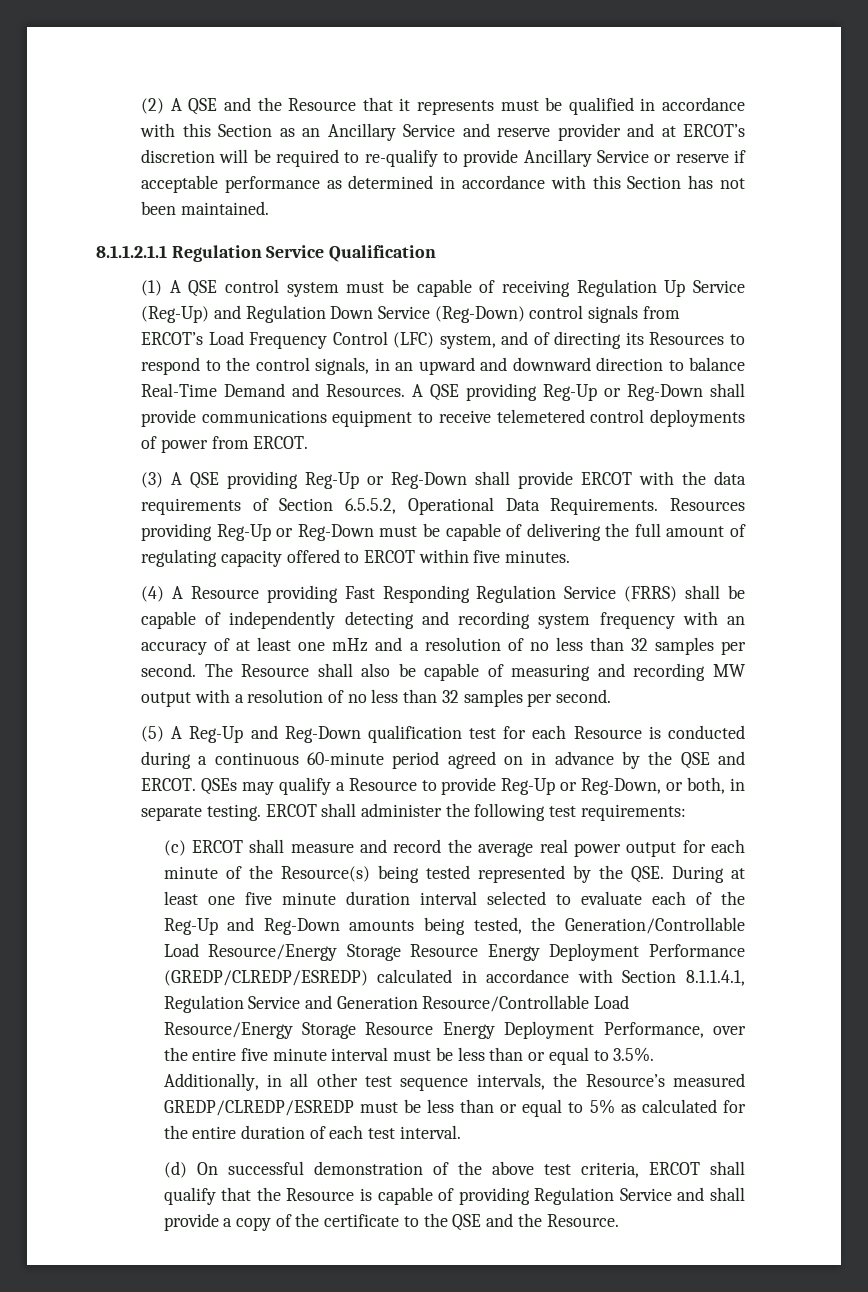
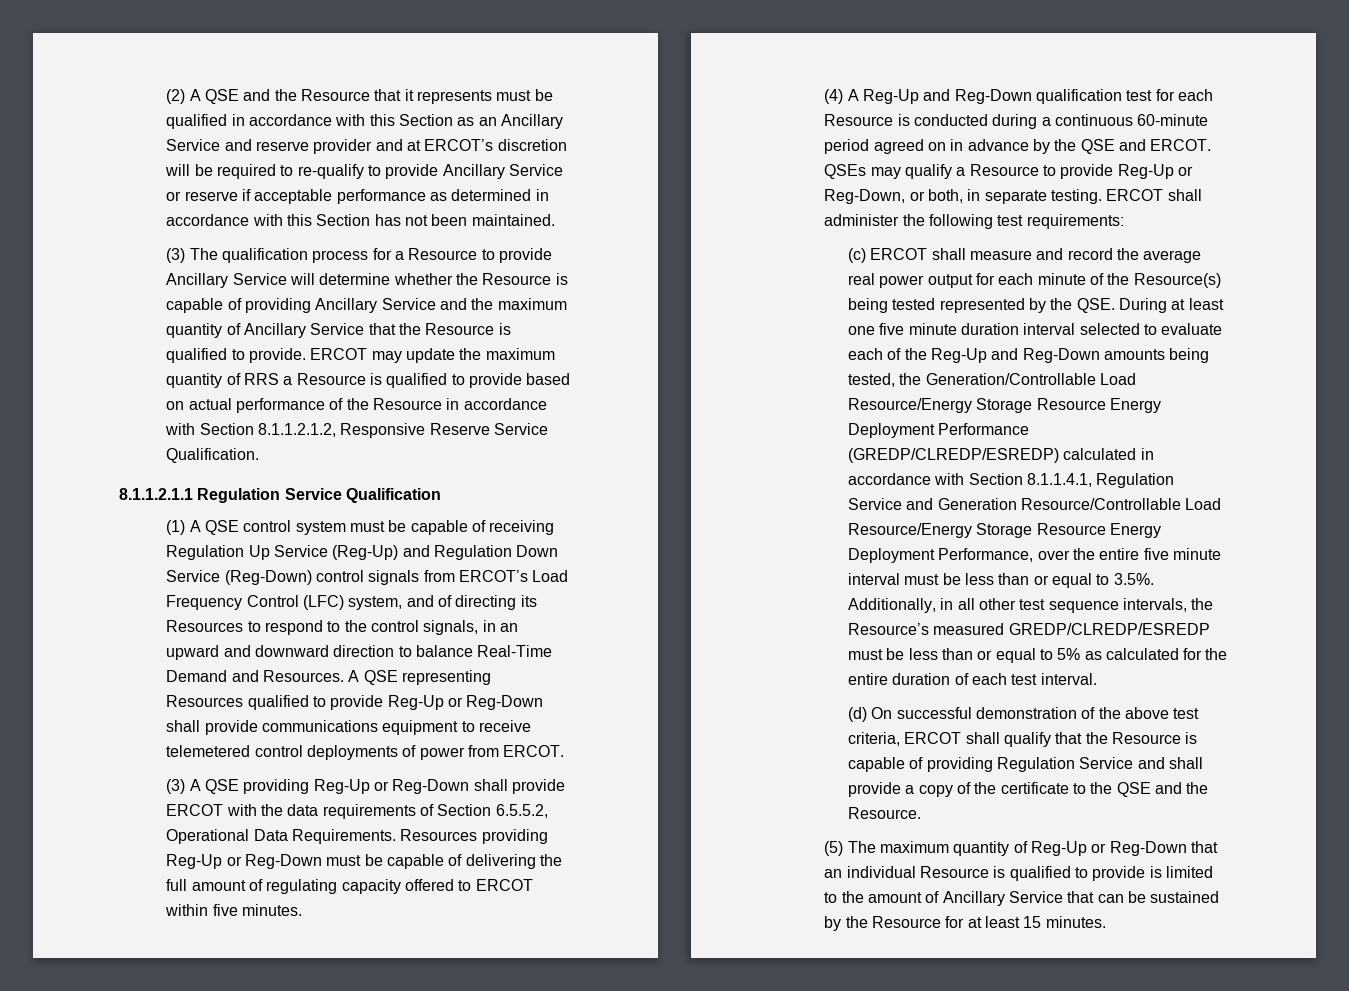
(269, 208) none -> [166,248,552,263] [166,273,568,288] [166,298,567,313] [166,323,511,338] [166,348,555,363] [166,373,571,388] [166,398,547,413] [165,423,548,438] [166,448,260,463] // (3) The qualification process for a Resource to provide Ancillary Service will determine whether the Resource is capable of providing Ancillary Service and the maximum quantity of Ancillary Service that the Resource is qualified to provide. ERCOT may update the maximum quantity of RRS a Resource is qualified to provide based on actual performance of the Resource in accordance with Section 8.1.1.2.1.2, Responsive Reserve Service Qualification.
[466,383,538,401] providing -> [401,670,491,685] [166,695,384,710] representing Resources qualified to provide
[190,585,745,603] [141,611,746,629] [141,637,746,655] [141,663,745,681] [141,689,612,707] [141,726,183,742] Resource providing Fast Responding Regulation Service (FRRS) shall be capable of independently detecting and recording system frequency with an accuracy of at least one mHz and a resolution of no less than 32 samples per second. The Resource shall also be capable of measuring and recording MW output with a resolution of no less than 32 samples per second. // (5) A -> (859, 95) none
(619, 1220) none -> [824,841,1218,856] [824,866,1213,881] [824,891,1220,906] [824,916,1106,931] // (5) The maximum quantity of Reg-Up or Reg-Down that an individual Resource is qualified to provide is limited to the amount of Ancillary Service that can be sustained by the Resource for at least 15 minutes.

